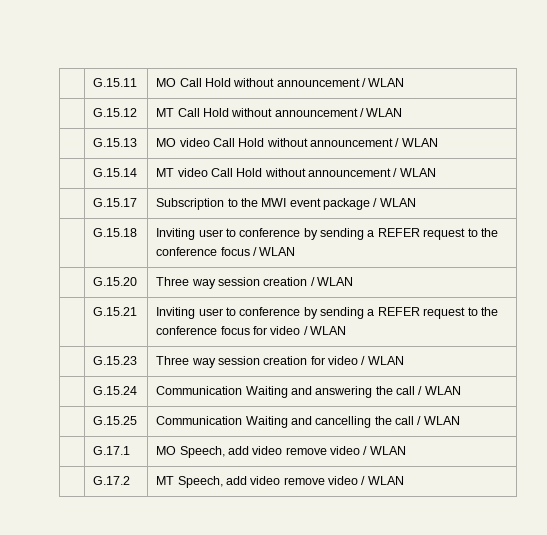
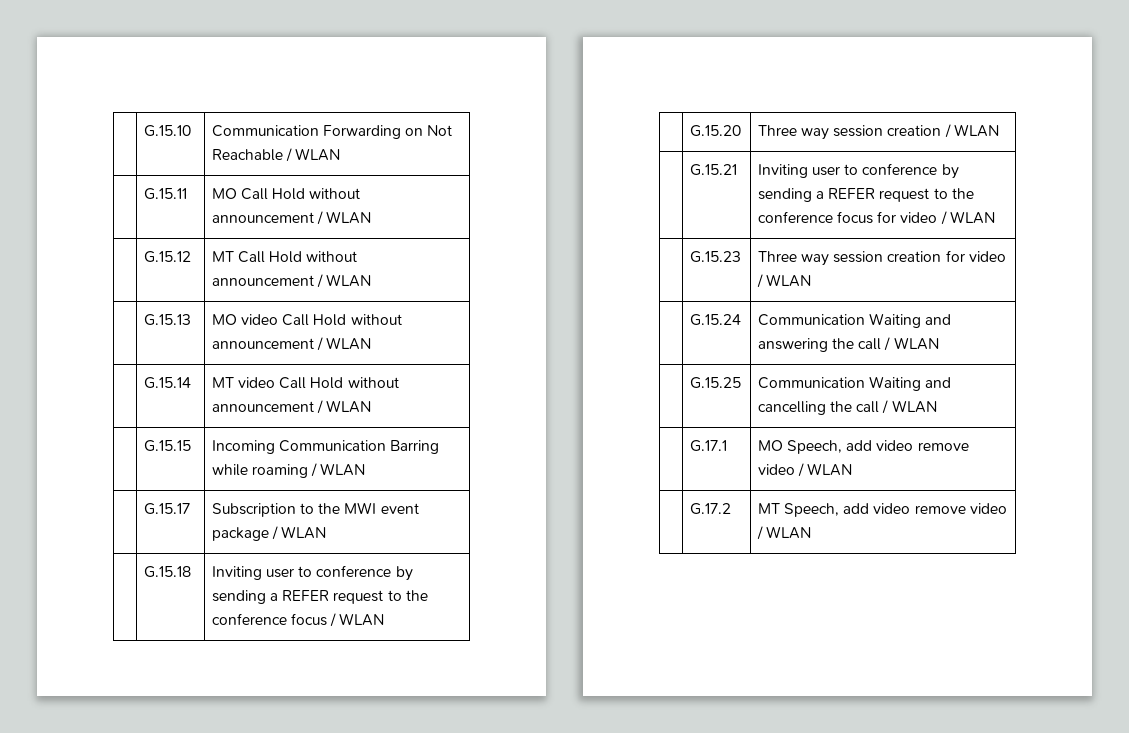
(93, 82) none -> [143,125,191,137] [211,125,453,139] [211,148,341,162] | G.15.10 | Communication Forwarding on Not Reachable / WLAN //
(436, 172) none -> [143,440,191,452] [211,440,440,454] [211,463,366,478] // | G.15.15 | Incoming Communication Barring while roaming / WLAN

